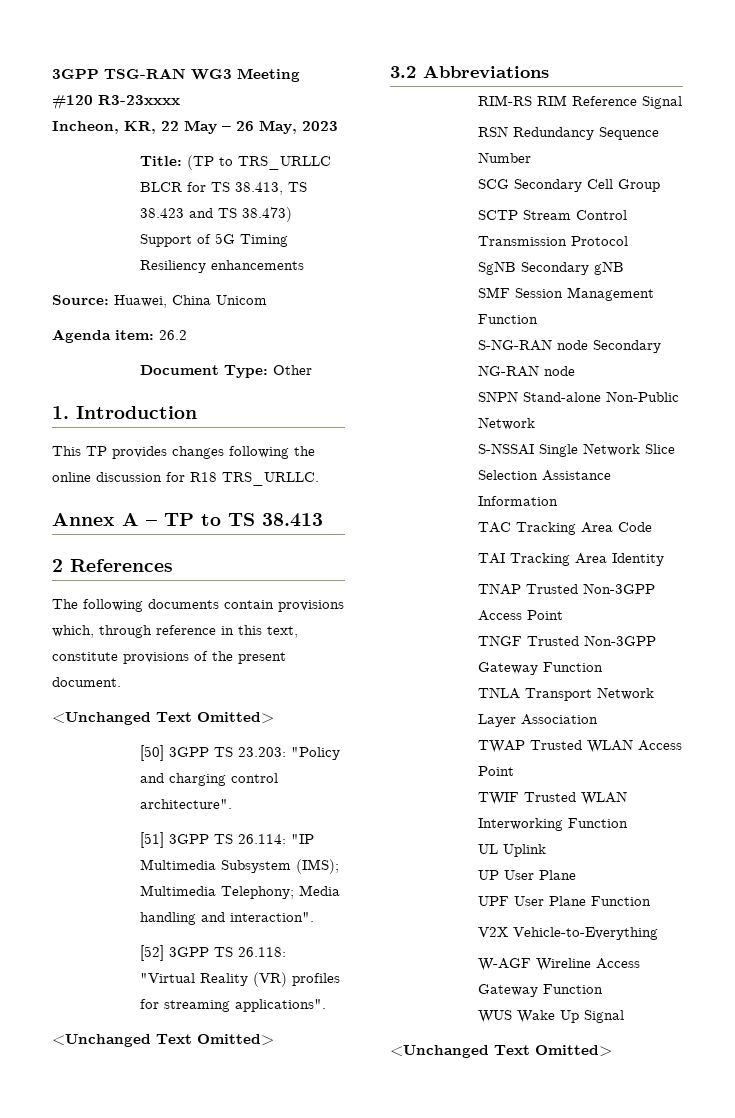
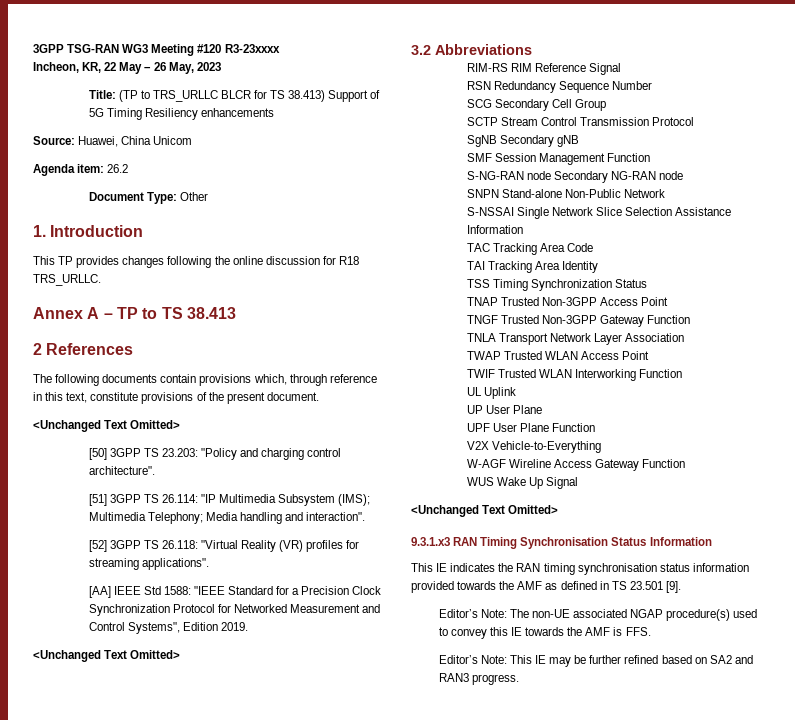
[234,182,307,195] [139,207,292,222] 38.413, TS 38.423 and TS 38.473) -> [288,90,326,102] 38.413)
(326, 1005) none -> [88,586,382,598] [88,604,381,616] [88,622,248,634] // [AA] IEEE Std 1588: "IEEE Standard for a Precision Clock Synchronization Protocol for Networked Measurement and Control Systems", Edition 2019.
(664, 559) none -> [466,279,647,291] // TSS Timing Synchronization Status
(612, 1051) none -> [411,537,712,549] [411,563,749,575] [411,581,681,593] [438,609,758,621] [438,627,651,639] [438,655,753,667] [438,673,519,685] // 9.3.1.x3 RAN Timing Synchronisation Status Information // This IE indicates the RAN timing synchronisation status information provided towards the AMF as defined in TS 23.501 [9]. // Editor’s Note: The non-UE associated NGAP procedure(s) used to convey this IE towards the AMF is FFS. // Editor’s Note: This IE may be further refined based on SA2 and RAN3 progress.

